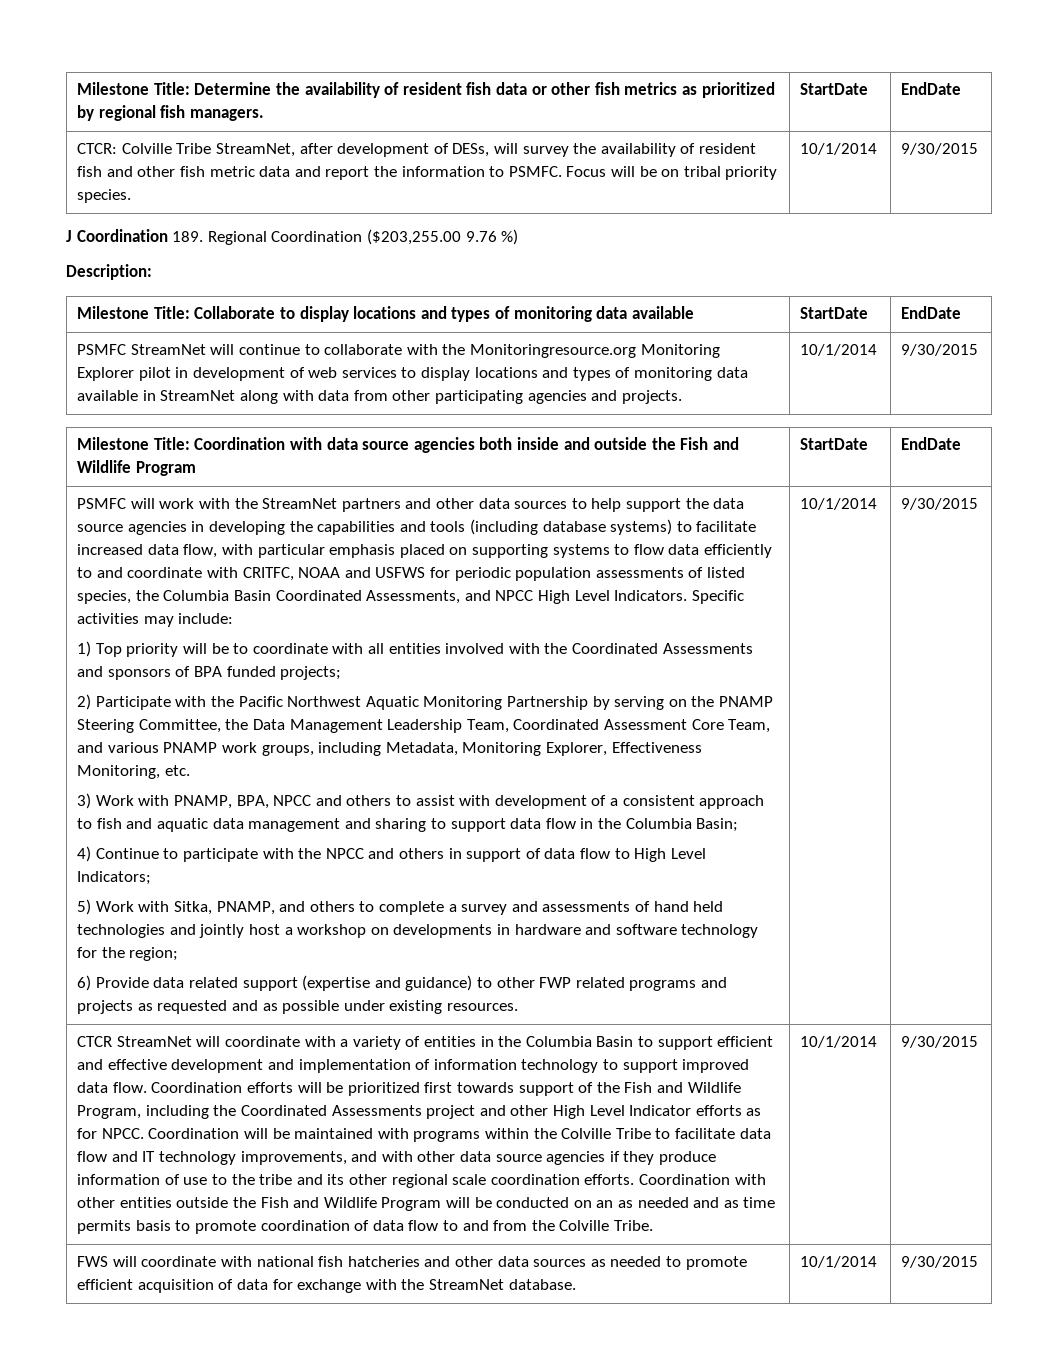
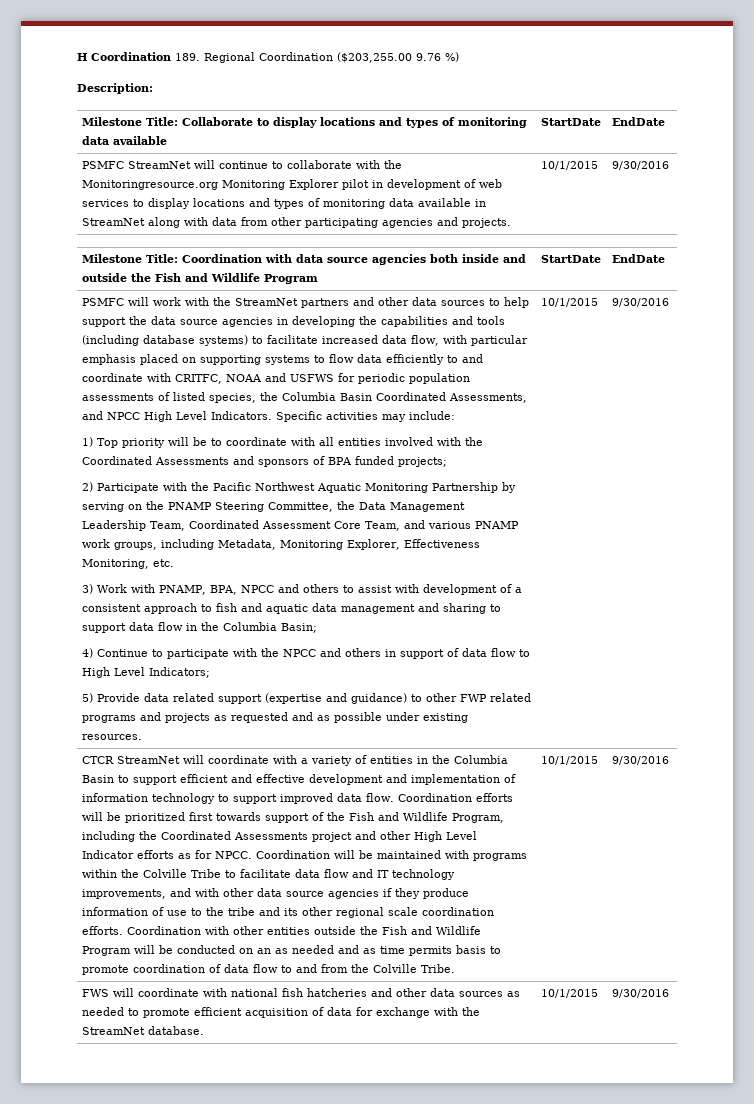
[77,82,775,98] [77,105,265,121] [800,83,869,95] [901,82,962,95] [77,143,756,157] [77,166,778,180] [77,189,132,203] [800,143,878,155] [901,143,979,155] [66,230,72,242] Milestone Title: Determine the availability of resident fish data or other fish metrics as prioritized by regional fish managers. | StartDate | EndDate // CTCR: Colville Tribe StreamNet, after development of DESs, will survey the availability of resident fish and other fish metric data and report the information to PSMFC. Focus will be on tribal priority species. | 10/1/2014 | 9/30/2015 // J -> [77,53,87,61] H
[800,344,878,356] [901,344,979,356] 10/1/2014 | 9/30/2015 -> [541,161,599,170] [612,161,670,170] 10/1/2015 | 9/30/2016
[95,901,724,915] [77,924,759,938] [77,947,179,961] [77,975,92,991] Work with Sitka, PNAMP, and others to complete a survey and assessments of hand held technologies and jointly host a workshop on developments in hardware and software technology for the region; // 6) -> (94, 698) none
[800,498,878,510] [901,498,979,510] 10/1/2014 | 9/30/2015 -> [541,298,599,307] [612,298,670,307] 10/1/2015 | 9/30/2016
[800,1036,878,1048] [901,1036,979,1048] 10/1/2014 | 9/30/2015 -> [541,756,599,765] [612,756,670,765] 10/1/2015 | 9/30/2016
[800,1256,878,1268] [901,1256,979,1268] 10/1/2014 | 9/30/2015 -> [541,989,599,998] [612,989,670,998] 10/1/2015 | 9/30/2016

